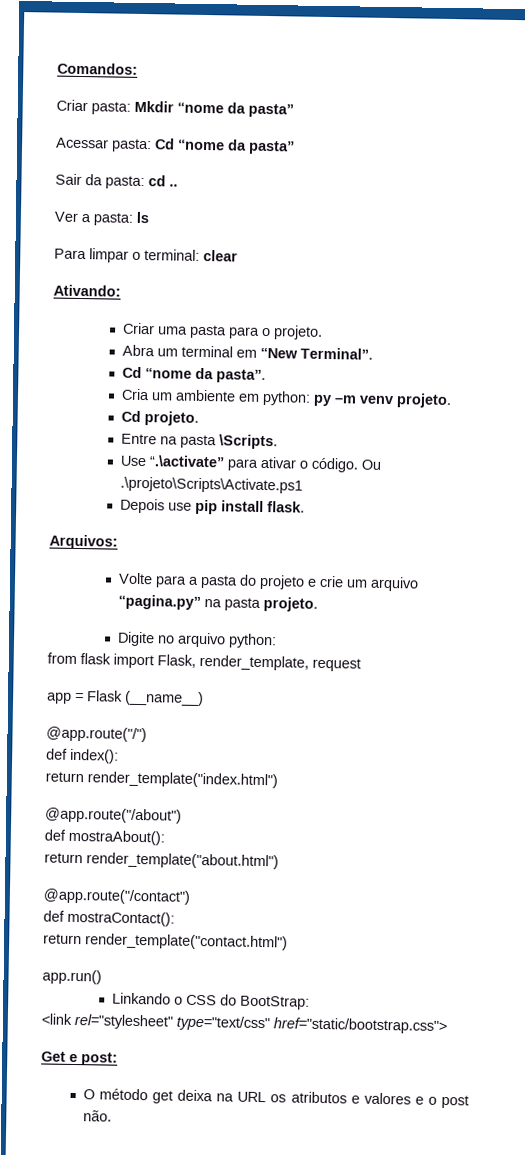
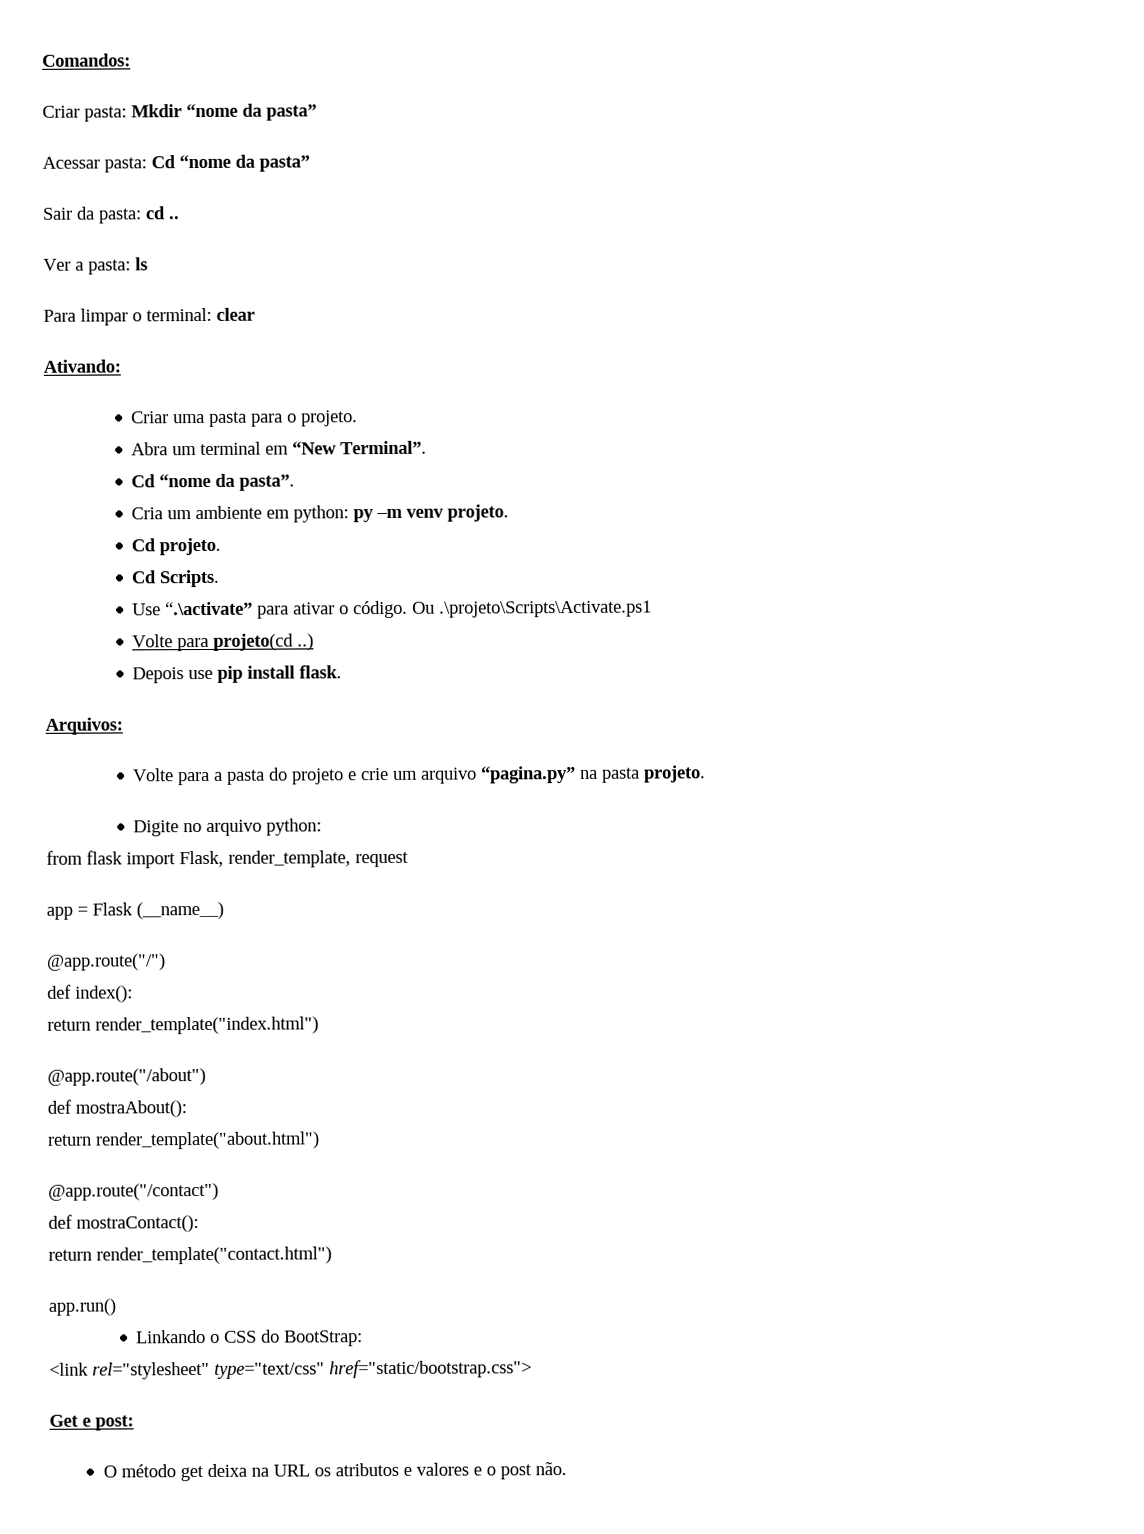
[120,433,278,450] Entre na pasta \Scripts. -> [131,569,221,588] Cd Scripts.
(303, 485) none -> [132,633,315,652] // Volte para projeto(cd ..)

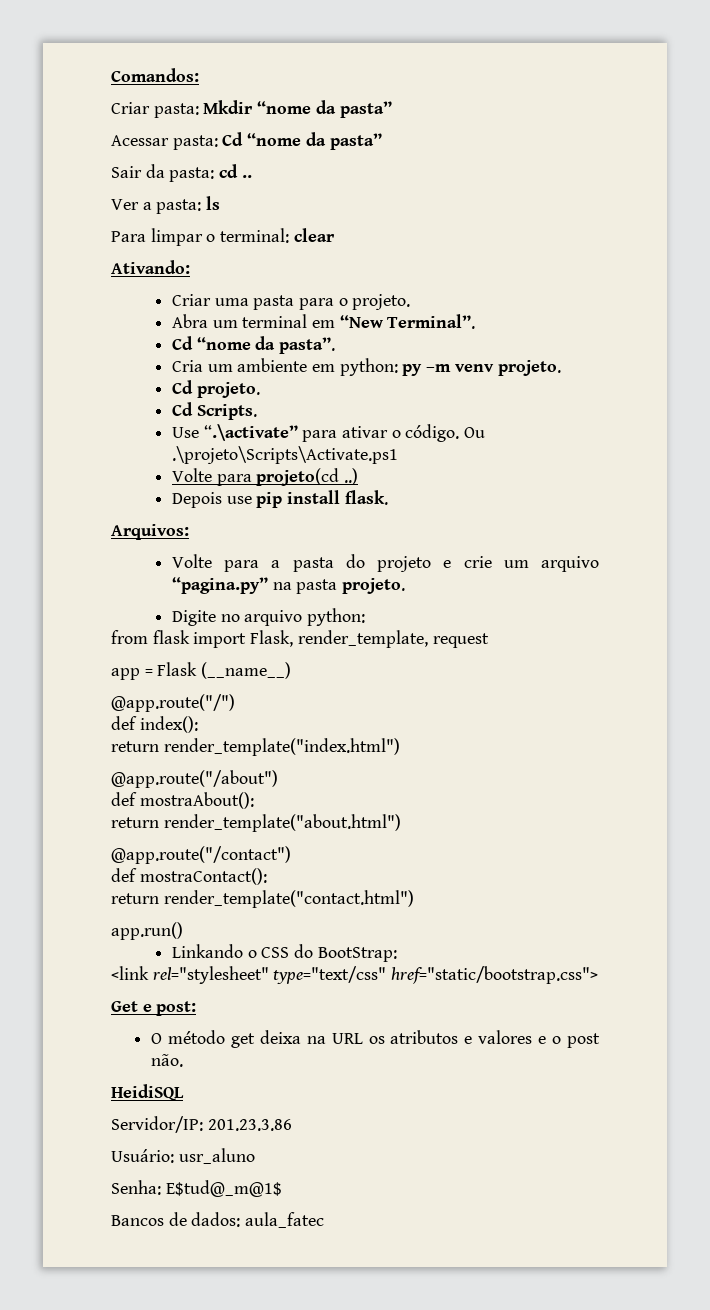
(567, 1469) none -> [111,1084,184,1101] [111,1116,292,1133] [111,1148,255,1164] [111,1180,282,1197] [111,1212,325,1228] // HeidiSQL // Servidor/IP: 201.23.3.86 // Usuário: usr_aluno // Senha: E$tud@_m@1$ // Bancos de dados: aula_fatec

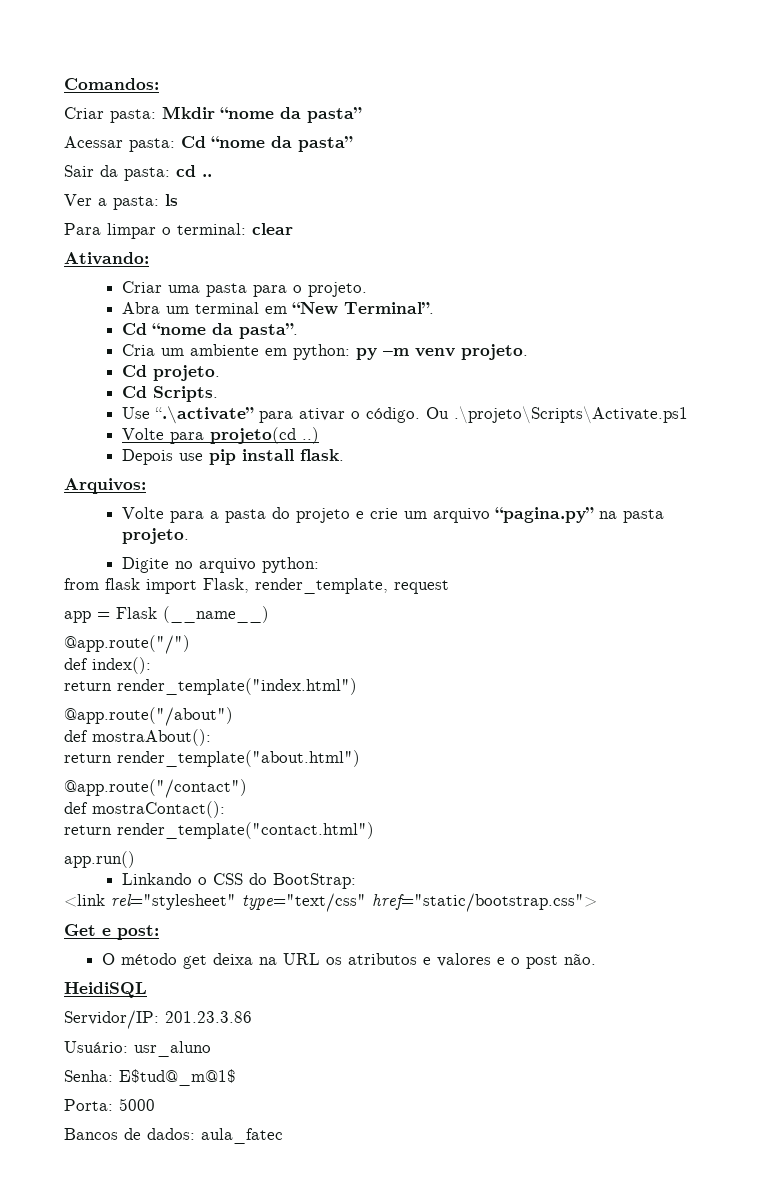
(282, 1188) none -> [64,1098,155,1111] // Porta: 5000

